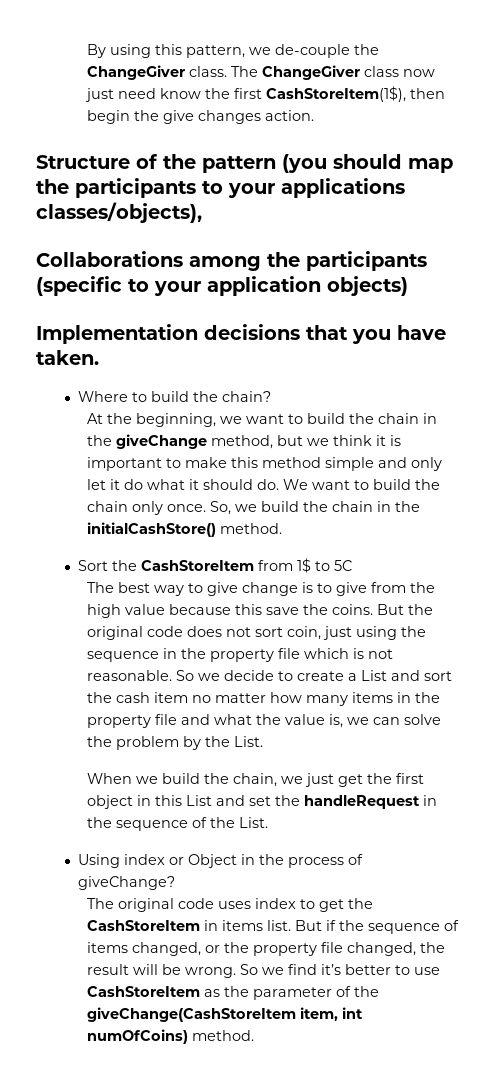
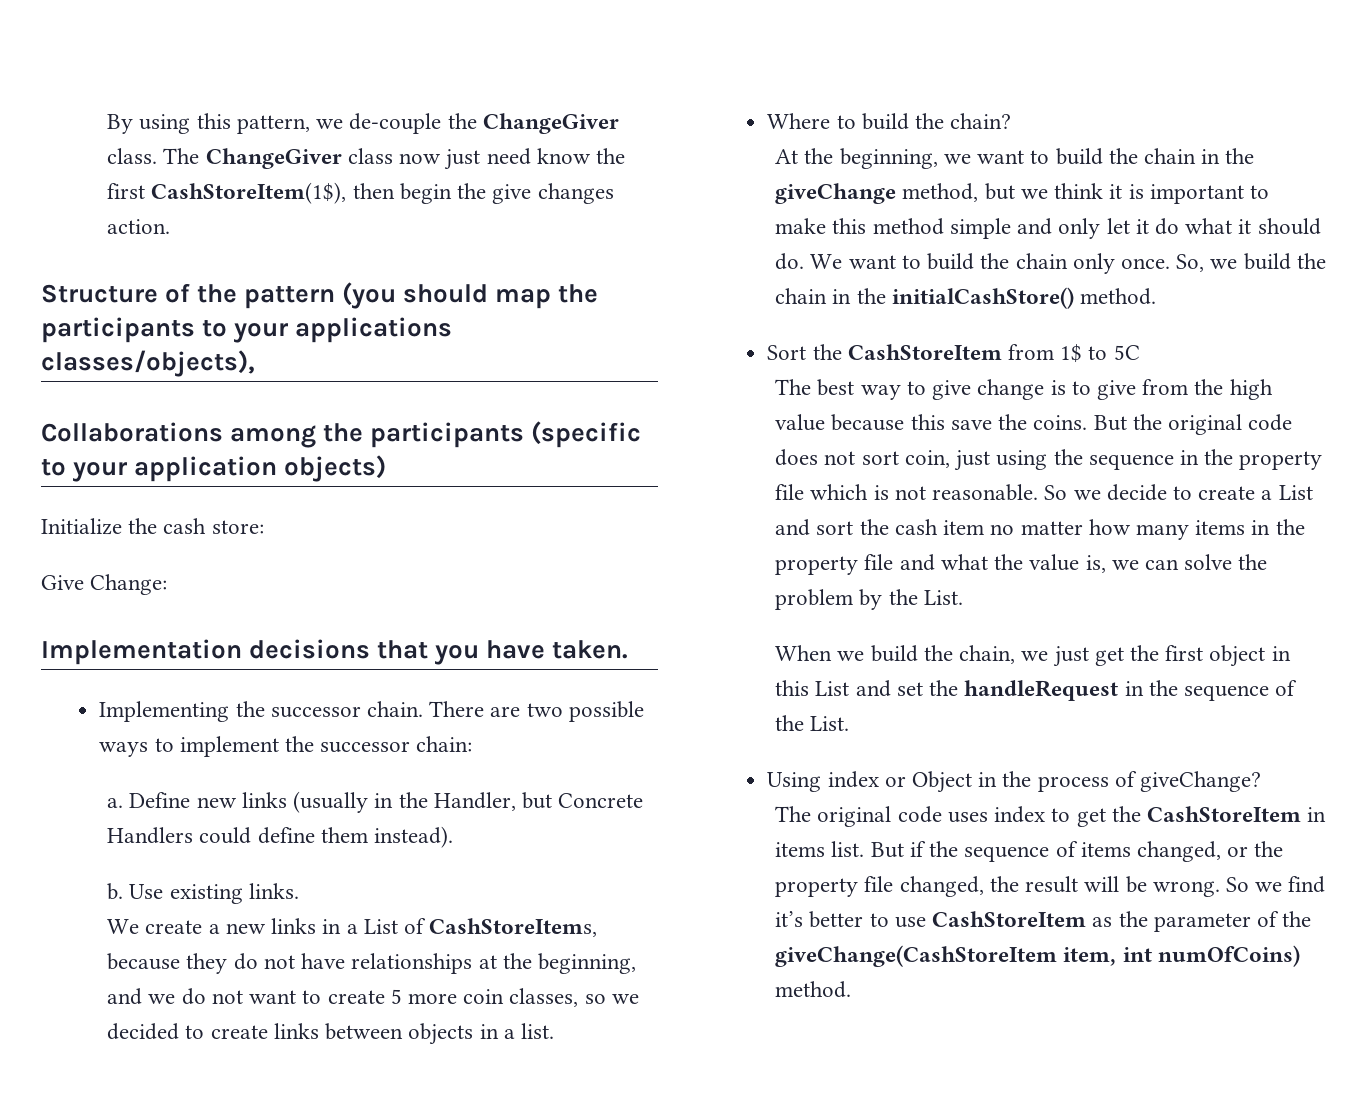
(408, 286) none -> [41,518,264,535] [41,574,168,595] // Initialize the cash store: // Give Change:
(99, 357) none -> [99,701,644,722] [99,736,473,757] [107,791,644,813] [107,826,454,848] [107,883,299,904] [107,918,598,937] [107,953,636,974] [107,988,639,1007] [107,1023,554,1045] // Implementing the successor chain. There are two possible ways to implement the successor chain: // a. Define new links (usually in the Handler, but Concrete Handlers could define them instead). // b. Use existing links. // We create a new links in a List of CashStoreItems, because they do not have relationships at the beginning, and we do not want to create 5 more coin classes, so we decided to create links between objects in a list.

